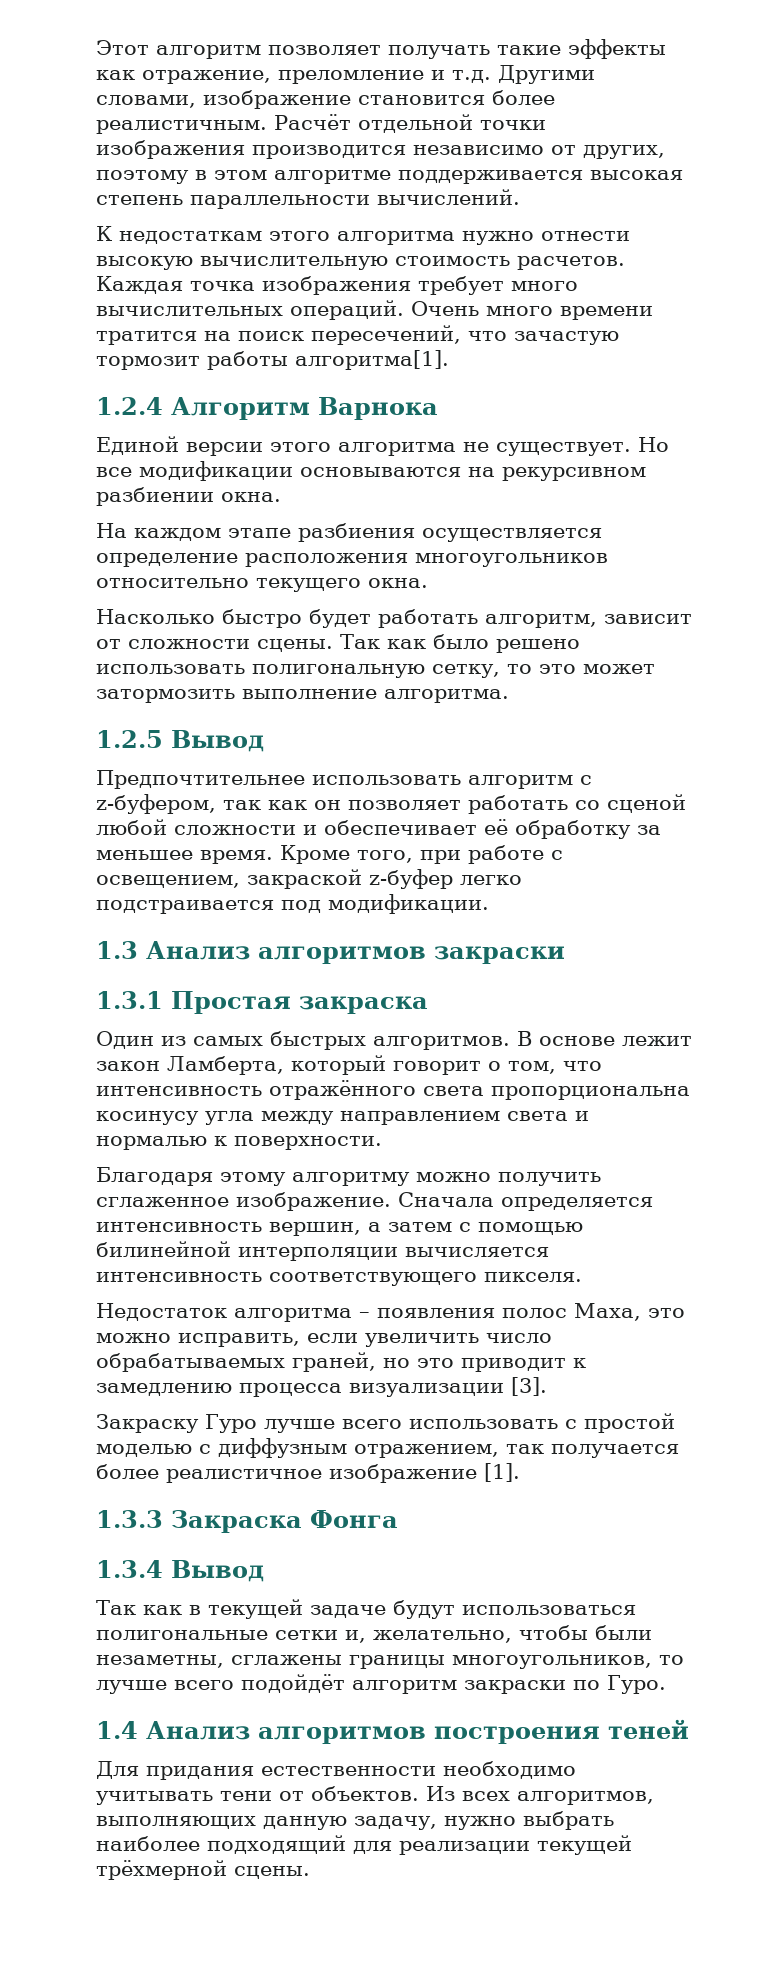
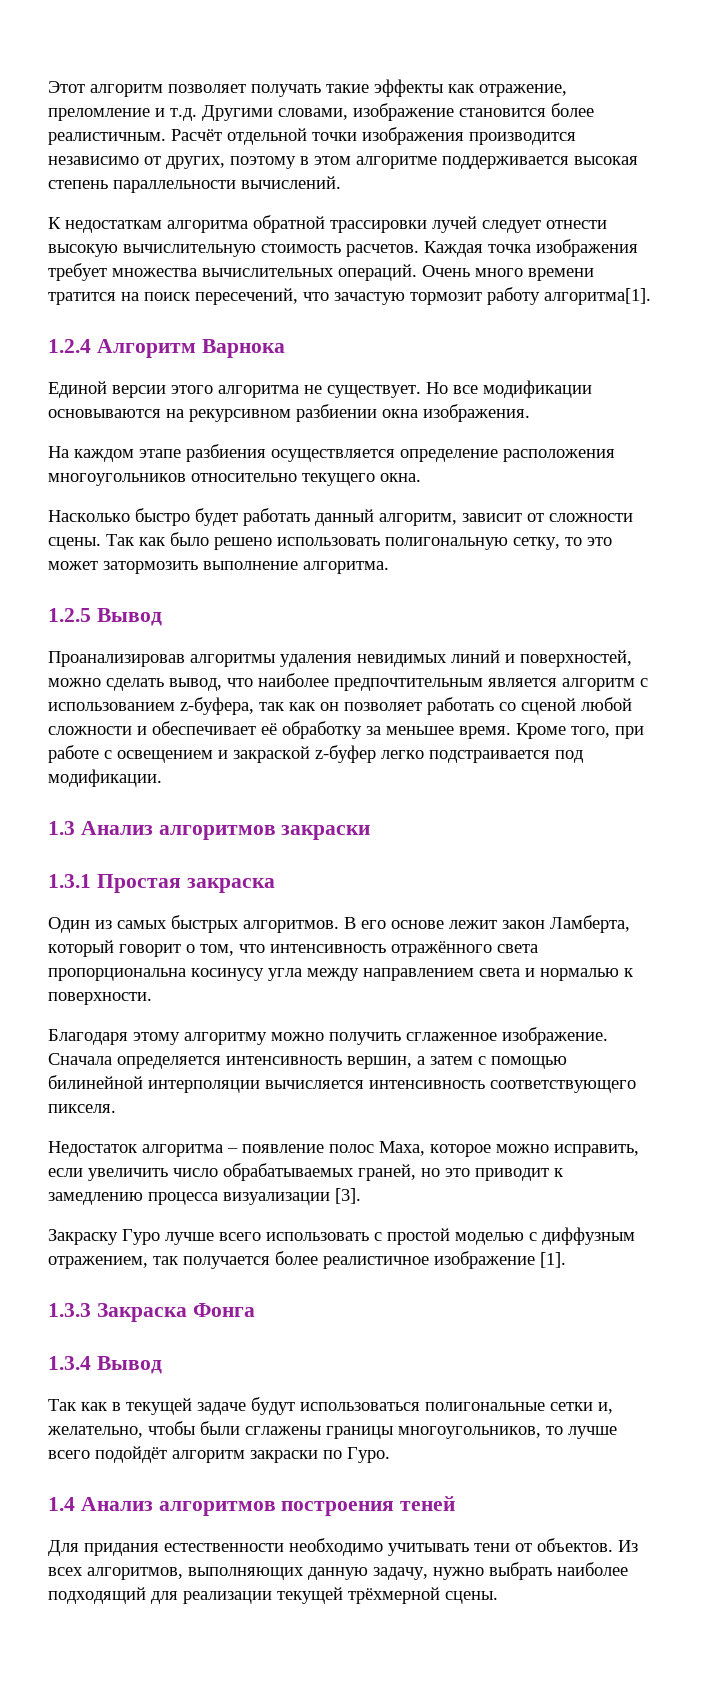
[269,231,534,245] этого алгоритма нужно -> [167,215,541,233] алгоритма обратной трассировки лучей следует
[511,281,578,291] много -> [112,268,197,277] множества
[207,351,288,370] работы -> [487,287,540,305] работу
[221,492,281,502] окна. -> [382,404,530,422] окна изображения.
(478, 618) none -> [315,509,374,526] данный
[96,770,592,789] [96,794,216,814] Предпочтительнее использовать алгоритм с z-буфером, -> [48,650,632,667] [48,673,648,691] [48,697,254,715] Проанализировав алгоритмы удаления невидимых линий и поверхностей, можно сделать вывод, что наиболее предпочтительным является алгоритм с использованием z-буфера,
[96,875,240,888] освещением, -> [117,750,228,763] освещением и
(532, 1038) none -> [361,920,386,929] его
[377,1308,495,1318] появления -> [242,1144,324,1153] появление
[648,1308,685,1318] это -> [430,1144,491,1157] которое
[96,1655,224,1668] незаметны, -> (240, 1428) none

